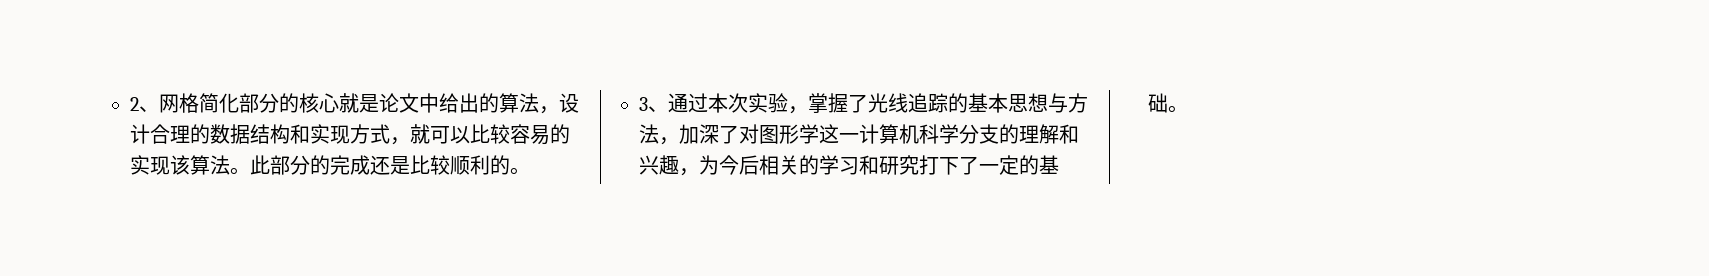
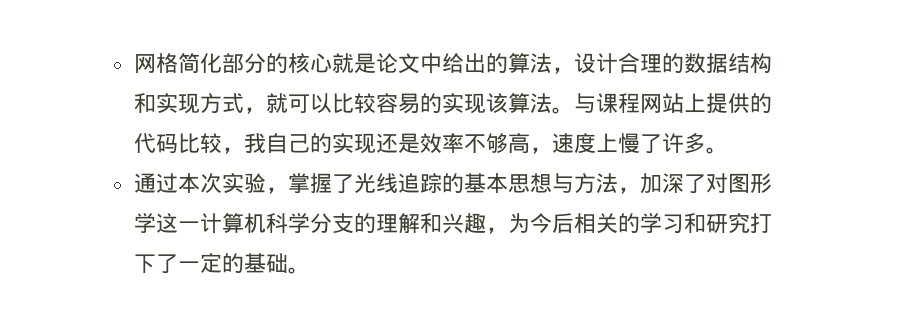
[130,97,159,112] 2、 -> (133, 63) none
[250,155,510,175] 此部分的完成还是比较顺利的 -> [573,93,772,114] [133,133,706,154] 与课程网站上提供的代码比较，我自己的实现还是效率不够高，速度上慢了许多
[639,97,668,112] 3、 -> (728, 150) none

